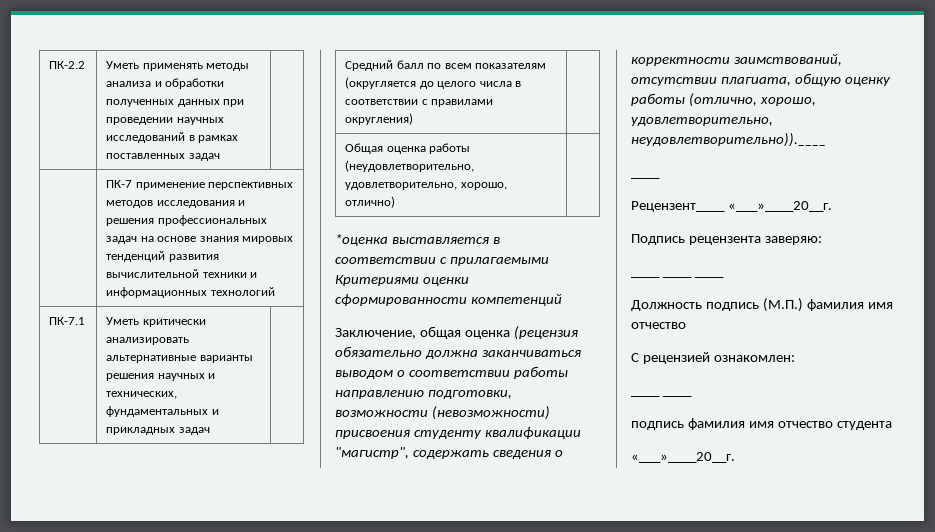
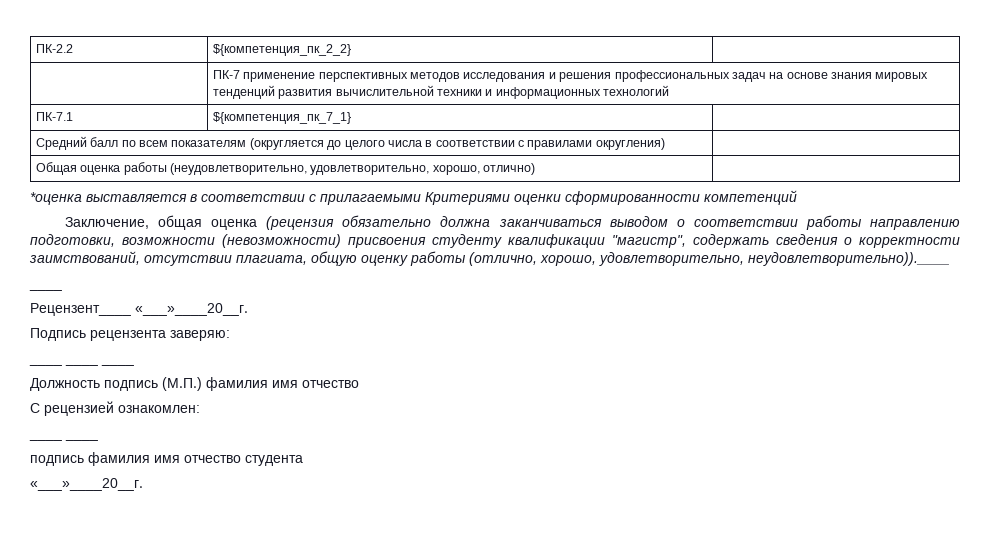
[106,61,250,71] [106,78,225,89] [106,99,245,107] [106,117,224,125] [106,132,239,143] [106,153,220,161] Уметь применять методы анализа и обработки полученных данных при проведении научных исследований в рамках поставленных задач -> [212,44,351,56] ${компетенция_пк_2_2}
[106,317,206,327] [106,337,190,345] [106,355,253,363] [106,373,216,381] [106,391,178,399] [106,406,219,417] [106,427,210,435] Уметь критически анализировать альтернативные варианты решения научных и технических, фундаментальных и прикладных задач -> [212,112,351,124] ${компетенция_пк_7_1}

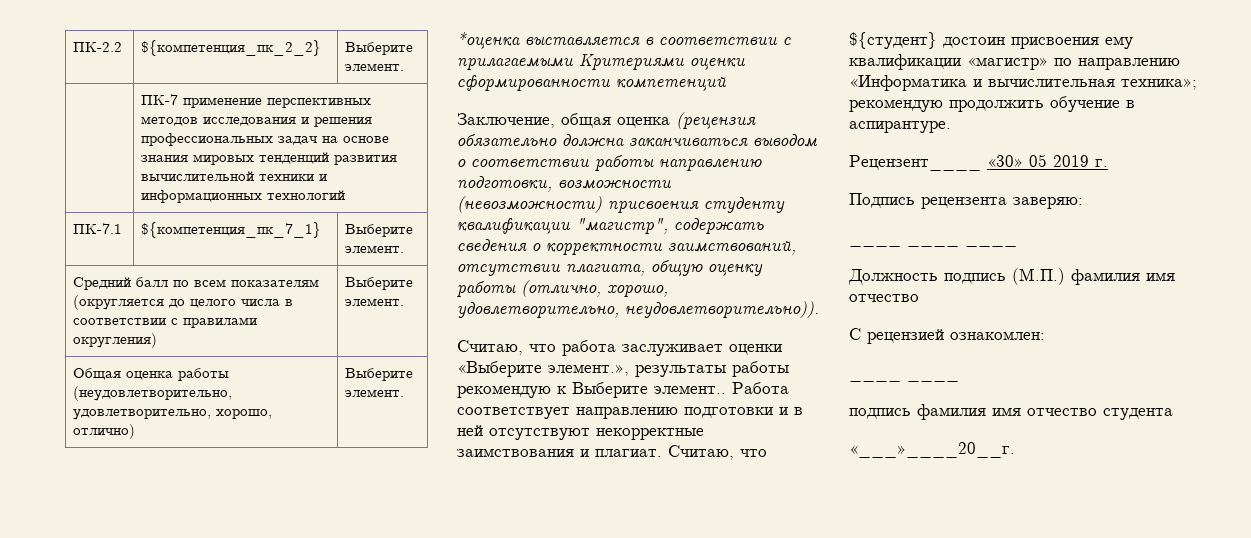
(351, 50) none -> [345,42,414,55] [345,63,405,71] Выберите элемент.
(351, 118) none -> [345,224,414,237] [345,245,405,253] Выберите элемент.
(665, 144) none -> [345,277,414,290] [345,298,405,306] Выберите элемент.
(536, 169) none -> [345,368,414,381] [345,389,405,397] Выберите элемент.
[748,252,950,266] [29,288,62,291] [30,303,248,316] неудовлетворительно)).____ // ____ // Рецензент____ «___»____20__г. -> [625,301,819,319] [457,340,782,356] [457,361,789,377] [457,382,789,398] [457,407,803,419] [457,425,704,440] [457,445,767,460] [849,32,1133,49] [849,54,1180,70] [849,75,1197,91] [849,96,1135,112] [849,121,951,133] [849,154,1108,171] неудовлетворительно)). // Считаю, что работа заслуживает оценки «Выберите элемент.», результаты работы рекомендую к Выберите элемент.. Работа соответствует направлению подготовки и в ней отсутствуют некорректные заимствования и плагиат. Считаю, что ${студент} достоин присвоения ему квалификации «магистр» по направлению «Информатика и вычислительная техника»; рекомендую продолжить обучение в аспирантуре. // Рецензент____ «30» 05 2019 г.

